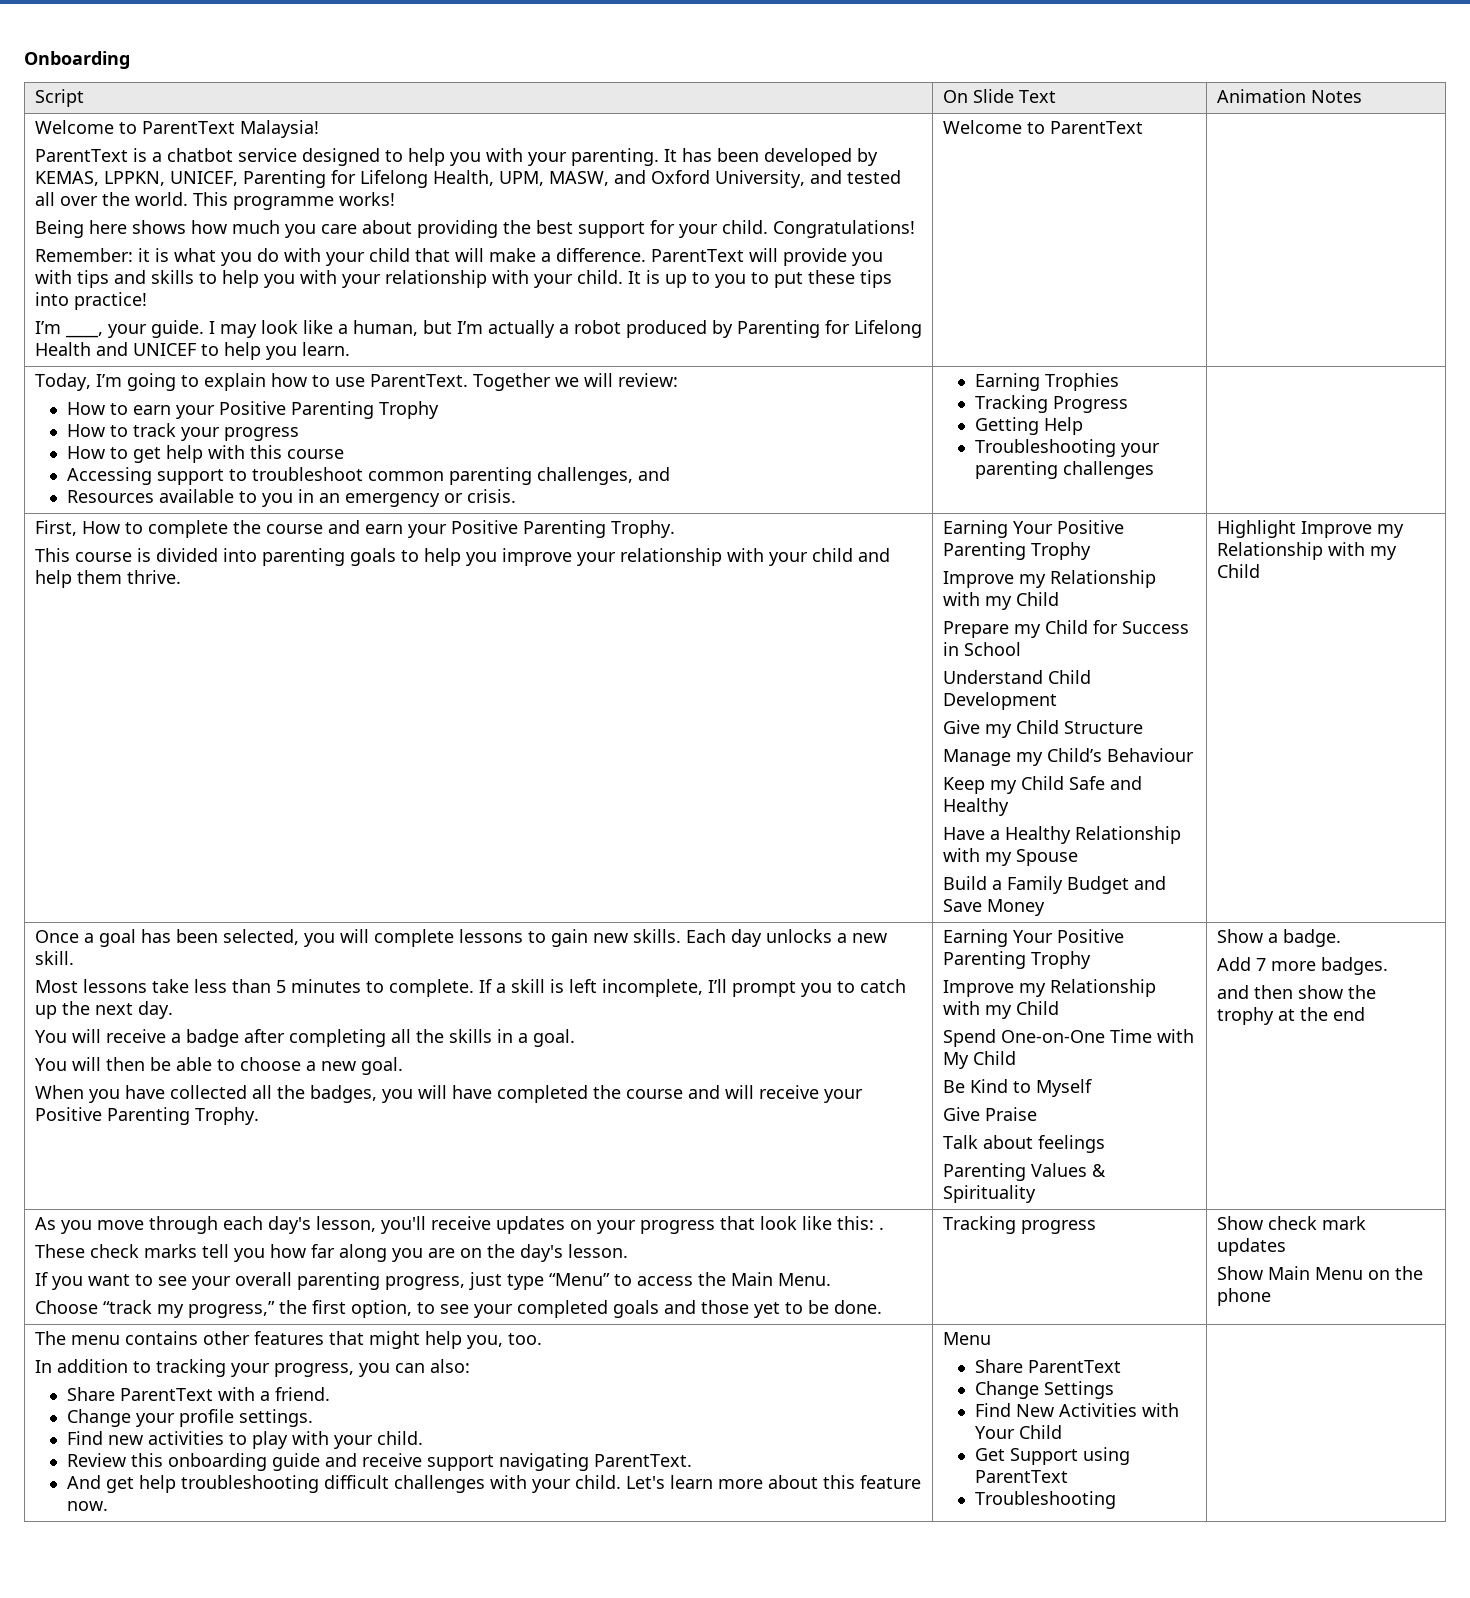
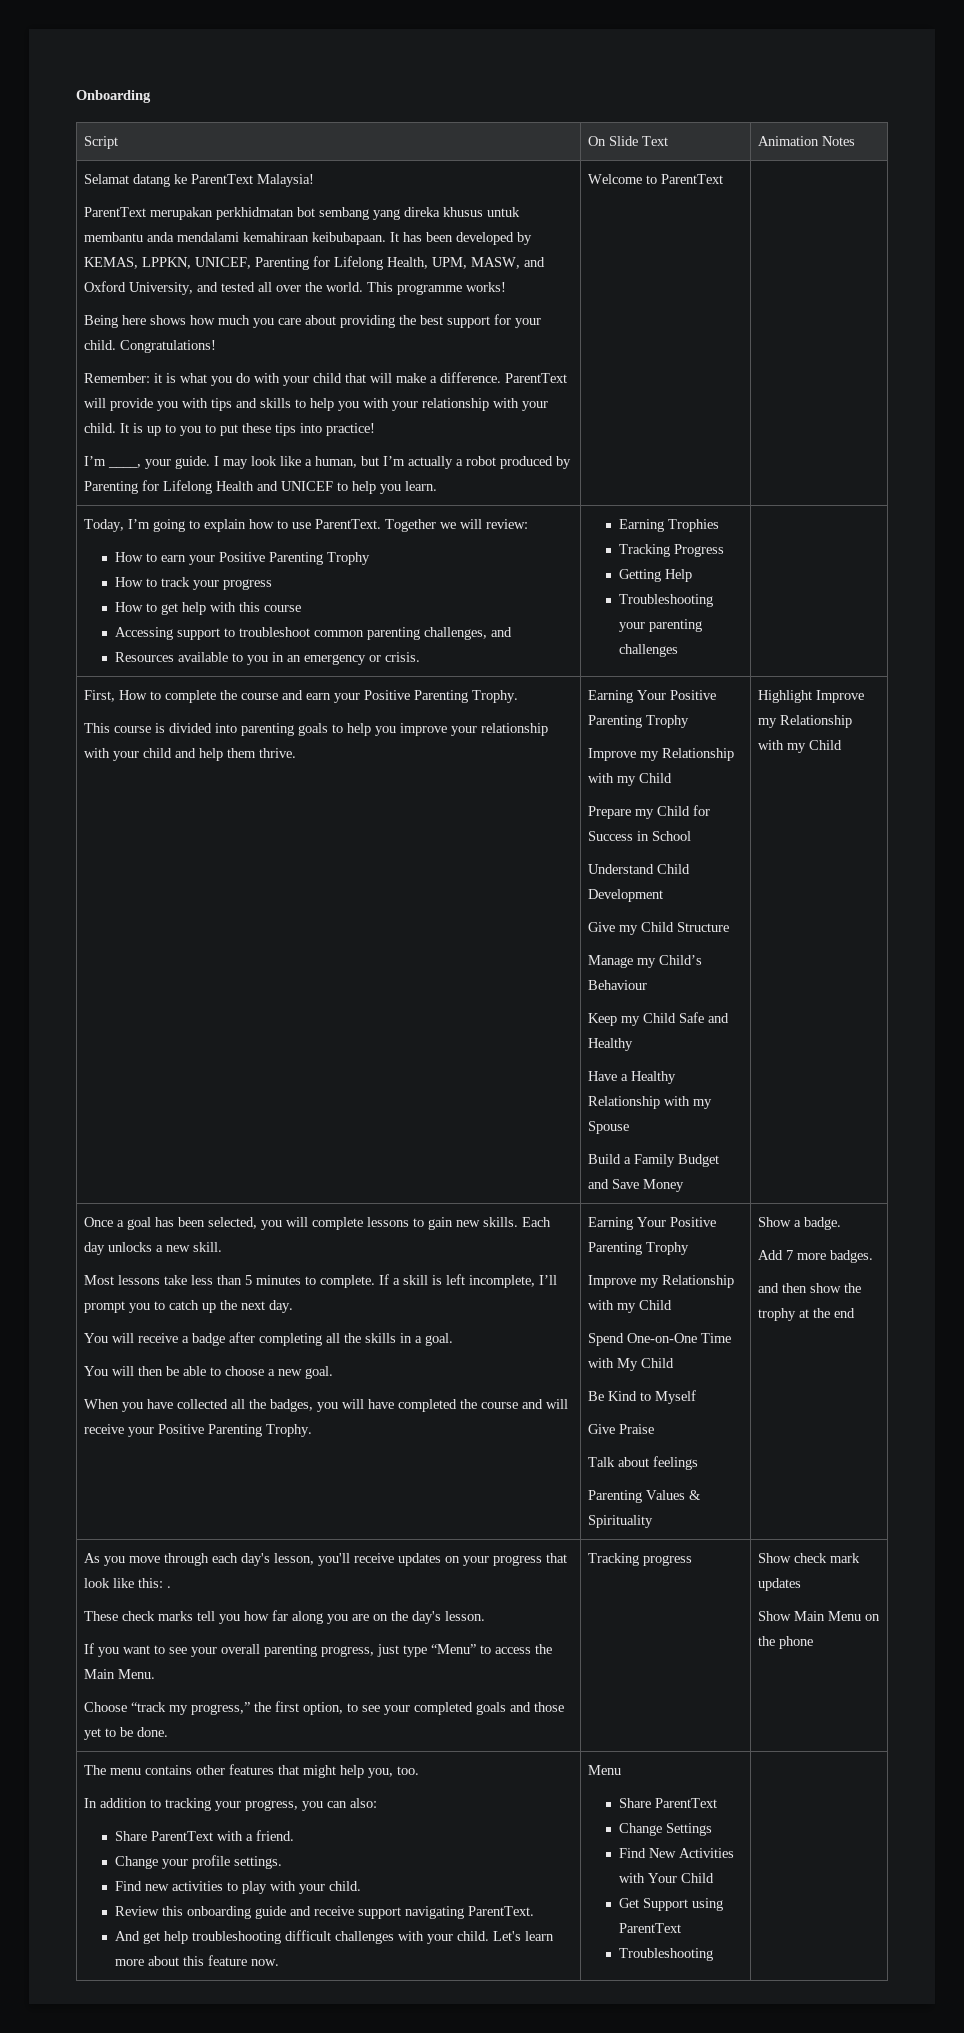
[34,120,137,134] Welcome to -> [84,174,188,187] Selamat datang ke
[132,148,659,166] is a chatbot service designed to help you with your parenting. -> [150,207,521,220] [84,232,387,245] merupakan perkhidmatan bot sembang yang direka khusus untuk membantu anda mendalami kemahiraan keibubapaan.

